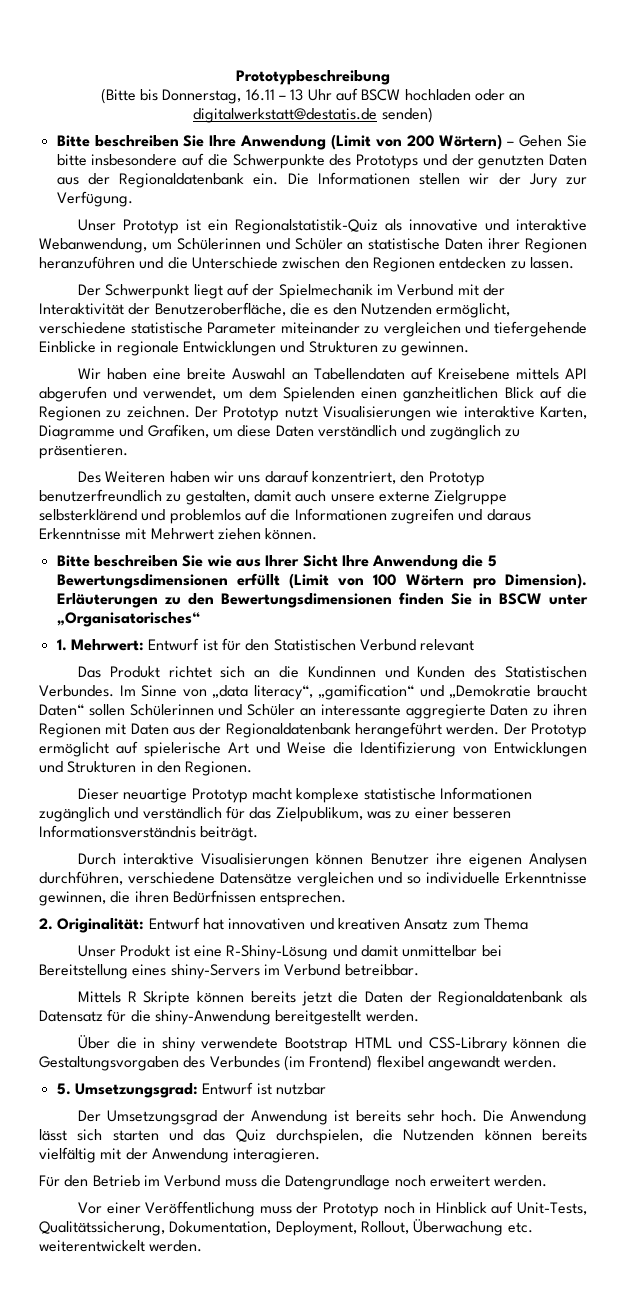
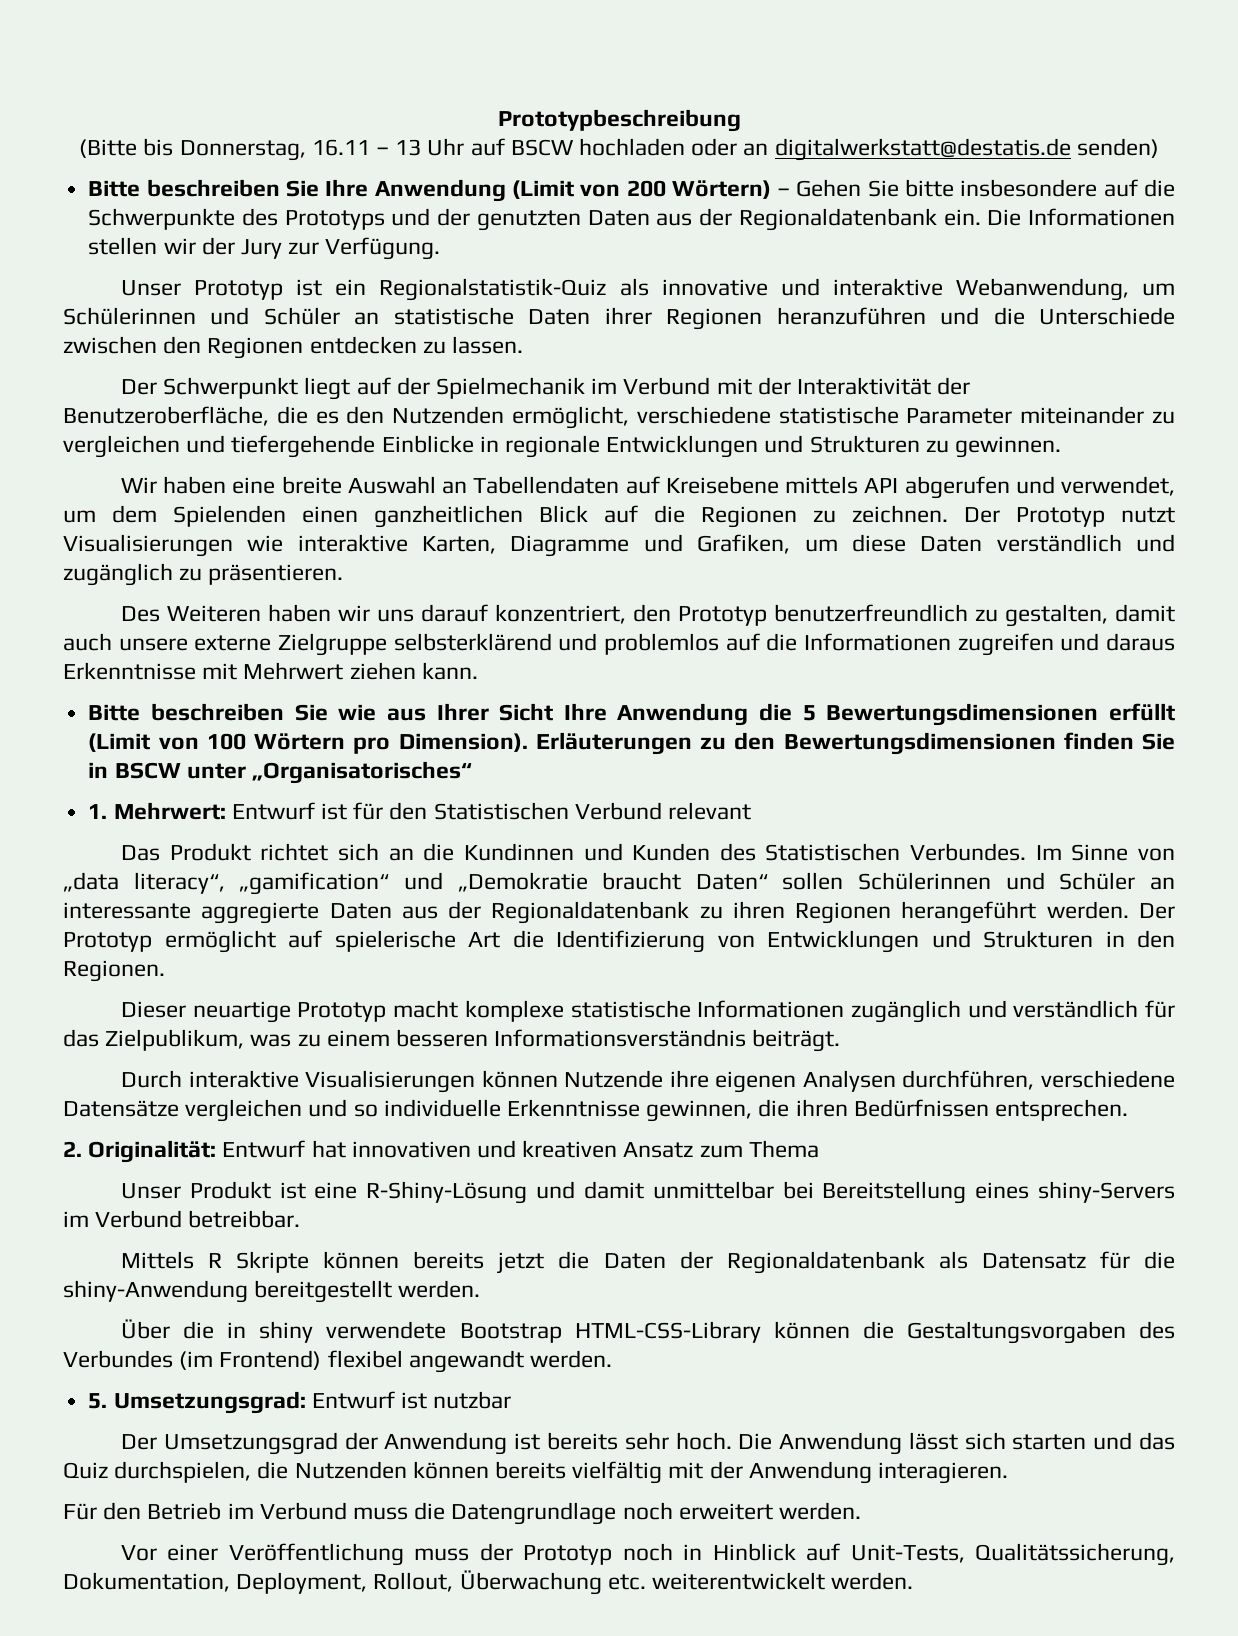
[265,528,318,540] können. -> [421,662,478,680] kann.
[533,704,588,716] [39,723,351,738] zu ihren Regionen mit Daten aus der Regionaldatenbank -> [401,901,892,924] aus der Regionaldatenbank zu ihren Regionen
[256,742,326,754] und Weise -> (500, 940) none
[414,807,449,819] einer -> [326,1030,390,1047] einem
[370,853,429,865] Benutzer -> [564,1070,664,1088] Nutzende
[354,1037,508,1052] HTML und CSS-Library -> [574,1321,761,1343] HTML-CSS-Library

